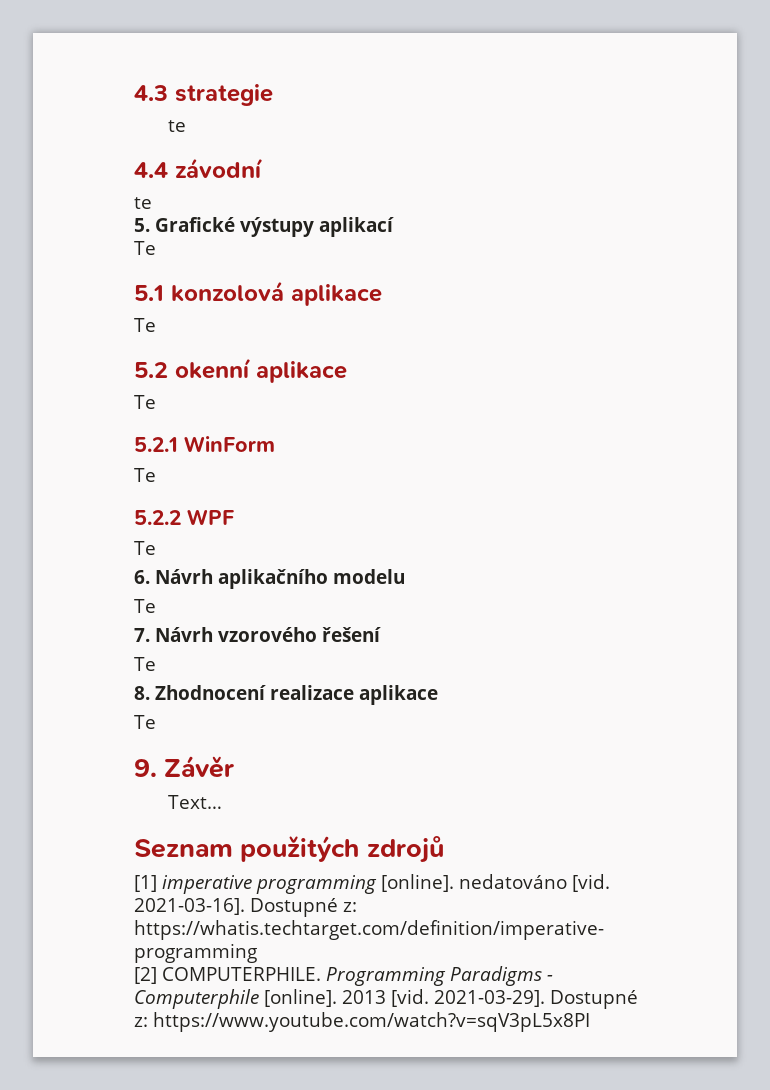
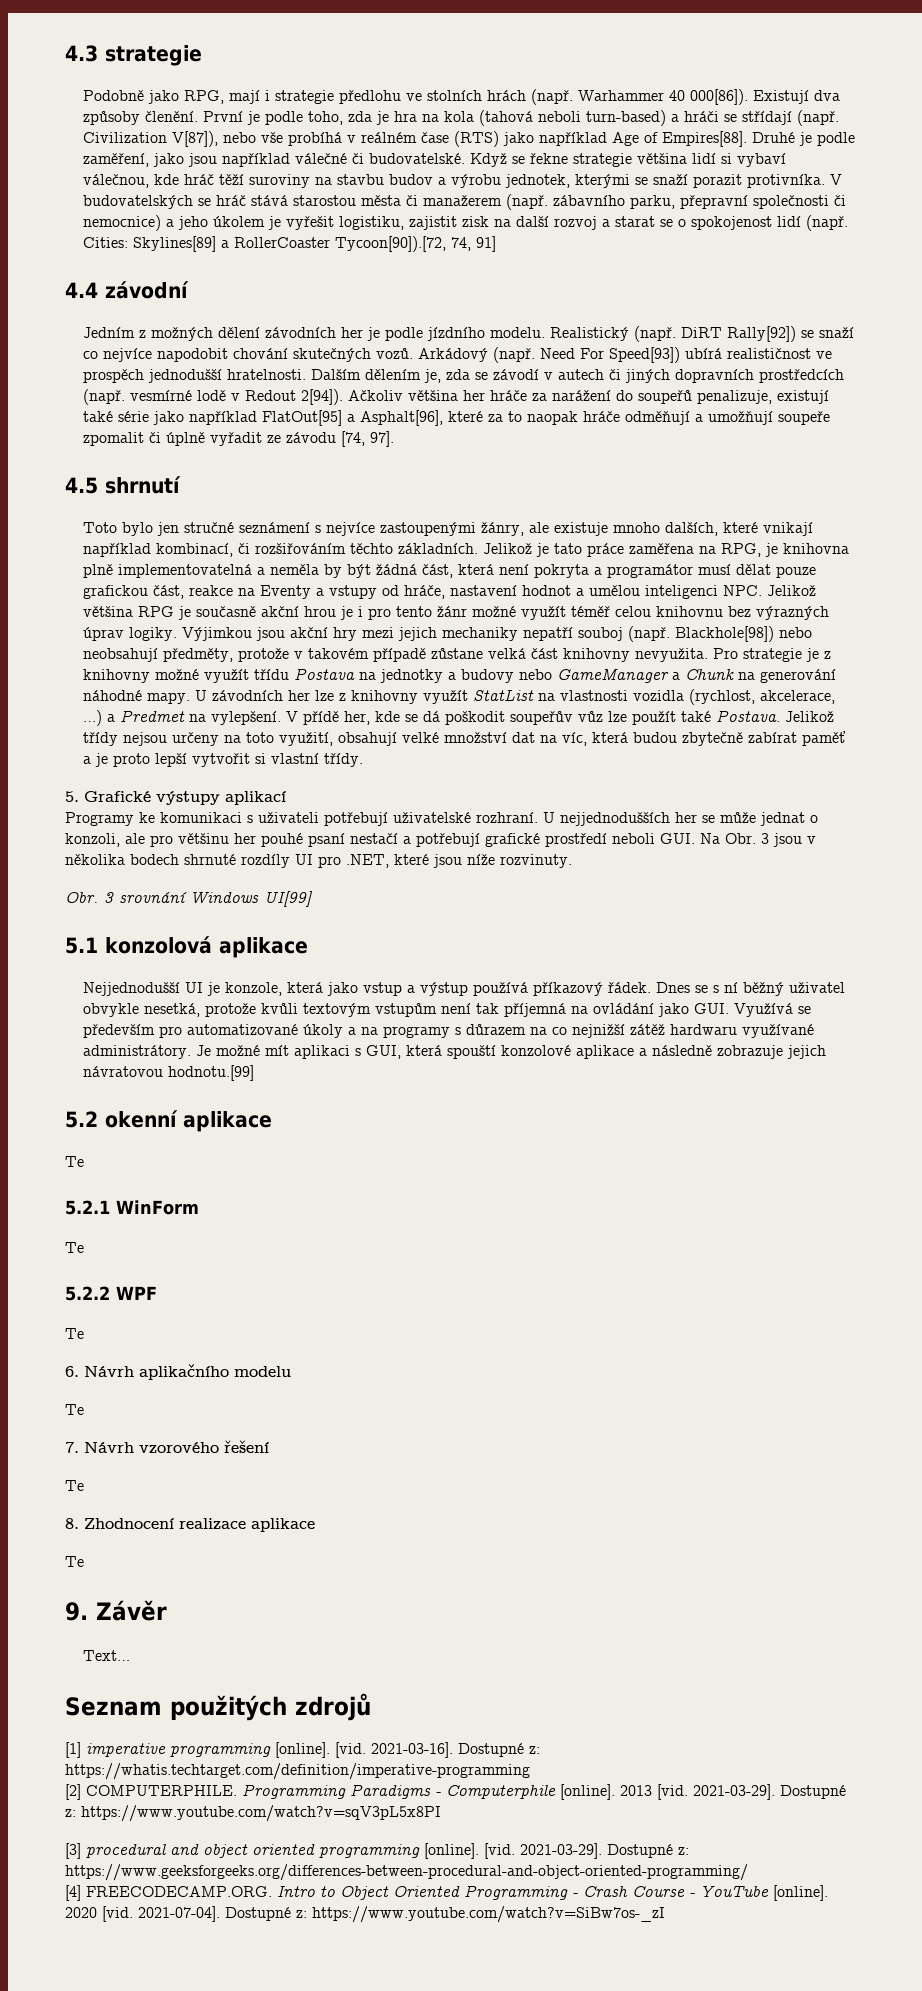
[167,120,186,132] [134,158,263,178] [134,197,152,209] [134,217,394,237] [134,241,156,255] [134,281,382,306] [134,318,156,332] te // 4.4 závodní // te // 5. Grafické výstupy aplikací // Te // 5.1 konzolová aplikace // Te -> [83,89,841,105] [83,110,840,126] [83,131,856,147] [83,153,787,167] [83,174,843,188] [83,194,847,210] [83,215,849,231] [83,236,497,252] [65,281,189,299] [83,326,855,342] [83,347,833,363] [83,369,845,383] [83,389,830,405] [83,410,831,426] [83,431,395,447] [65,476,181,494] [83,522,814,536] [83,543,850,557] [83,564,817,578] [83,585,817,599] [83,606,830,620] [83,626,813,642] [83,648,832,662] [83,668,837,683] [83,689,836,705] [83,710,835,726] [83,731,847,746] [83,753,364,767] [65,791,286,805] [65,812,818,826] [65,833,816,847] [65,854,572,868] [65,891,313,907] [65,936,308,958] [83,982,846,996] [83,1003,812,1017] [83,1024,815,1038] [83,1045,827,1059] [83,1065,255,1081] Podobně jako RPG, mají i strategie předlohu ve stolních hrách (např. Warhammer 40 000[86]). Existují dva způsoby členění. První je podle toho, zda je hra na kola (tahová neboli turn-based) a hráči se střídají (např. Civilization V[87]), nebo vše probíhá v reálném čase (RTS) jako například Age of Empires[88]. Druhé je podle zaměření, jako jsou například válečné či budovatelské. Když se řekne strategie většina lidí si vybaví válečnou, kde hráč těží suroviny na stavbu budov a výrobu jednotek, kterými se snaží porazit protivníka. V budovatelských se hráč stává starostou města či manažerem (např. zábavního parku, přepravní společnosti či nemocnice) a jeho úkolem je vyřešit logistiku, zajistit zisk na další rozvoj a starat se o spokojenost lidí (např. Cities: Skylines[89] a RollerCoaster Tycoon[90]).[72, 74, 91] // 4.4 závodní // Jedním z možných dělení závodních her je podle jízdního modelu. Realistický (např. DiRT Rally[92]) se snaží co nejvíce napodobit chování skutečných vozů. Arkádový (např. Need For Speed[93]) ubírá realističnost ve prospěch jednodušší hratelnosti. Dalším dělením je, zda se závodí v autech či jiných dopravních prostředcích (např. vesmírné lodě v Redout 2[94]). Ačkoliv většina her hráče za narážení do soupeřů penalizuje, existují také série jako například FlatOut[95] a Asphalt[96], které za to naopak hráče odměňují a umožňují soupeře zpomalit či úplně vyřadit ze závodu [74, 97]. // 4.5 shrnutí // Toto bylo jen stručné seznámení s nejvíce zastoupenými žánry, ale existuje mnoho dalších, které vnikají například kombinací, či rozšiřováním těchto základních. Jelikož je tato práce zaměřena na RPG, je knihovna plně implementovatelná a neměla by být žádná část, která není pokryta a programátor musí dělat pouze grafickou část, reakce na Eventy a vstupy od hráče, nastavení hodnot a umělou inteligenci NPC. Jelikož většina RPG je současně akční hrou je i pro tento žánr možné využít téměř celou knihovnu bez výrazných úprav logiky. Výjimkou jsou akční hry mezi jejich mechaniky nepatří souboj (např. Blackhole[98]) nebo neobsahují předměty, protože v takovém případě zůstane velká část knihovny nevyužita. Pro strategie je z knihovny možné využít třídu Postava na jednotky a budovy nebo GameManager a Chunk na generování náhodné mapy. U závodních her lze z knihovny využít StatList na vlastnosti vozidla (rychlost, akcelerace, …) a Predmet na vylepšení. V přídě her, kde se dá poškodit soupeřův vůz lze použít také Postava. Jelikož třídy nejsou určeny na toto využití, obsahují velké množství dat na víc, která budou zbytečně zabírat paměť a je proto lepší vytvořit si vlastní třídy. // 5. Grafické výstupy aplikací // Programy ke komunikaci s uživateli potřebují uživatelské rozhraní. U nejjednodušších her se může jednat o konzoli, ale pro většinu her pouhé psaní nestačí a potřebují grafické prostředí neboli GUI. Na Obr. 3 jsou v několika bodech shrnuté rozdíly UI pro .NET, které jsou níže rozvinuty. // Obr. 3 srovnání Windows UI[99] // 5.1 konzolová aplikace // Nejjednodušší UI je konzole, která jako vstup a výstup používá příkazový řádek. Dnes se s ní běžný uživatel obvykle nesetká, protože kvůli textovým vstupům není tak příjemná na ovládání jako GUI. Využívá se především pro automatizované úkoly a na programy s důrazem na co nejnižší zátěž hardwaru využívané administrátory. Je možné mít aplikaci s GUI, která spouští konzolové aplikace a následně zobrazuje jejich návratovou hodnotu.[99]
[459,874,567,889] nedatováno -> (330, 1750) none
(590, 1022) none -> [65,1843,689,1859] [65,1864,748,1881] [65,1885,828,1901] [65,1906,665,1923] // [3] procedural and object oriented programming [online]. [vid. 2021-03-29]. Dostupné z: https://www.geeksforgeeks.org/differences-between-procedural-and-object-oriented-programming/ // [4] FREECODECAMP.ORG. Intro to Object Oriented Programming - Crash Course - YouTube [online]. 2020 [vid. 2021-07-04]. Dostupné z: https://www.youtube.com/watch?v=SiBw7os-_zI

